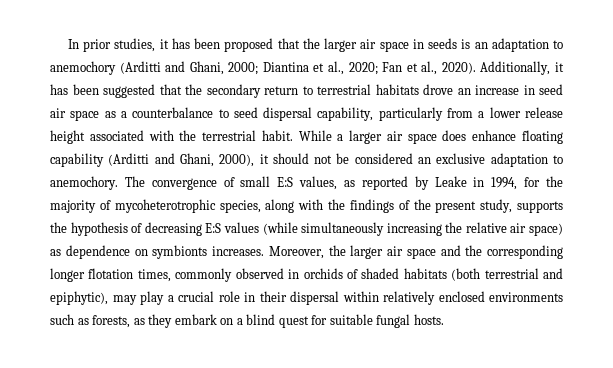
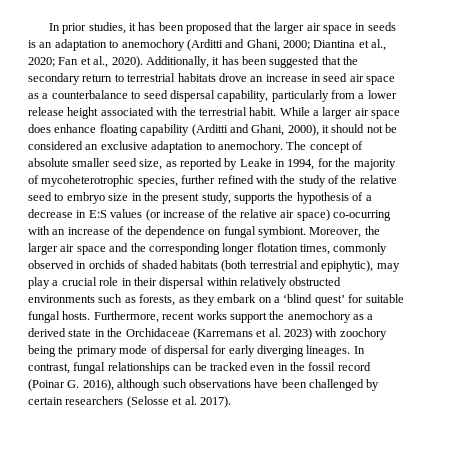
[151,176,338,190] convergence of small E:S values, -> [309,141,363,153] [28,158,163,170] concept of absolute smaller seed size,
[265,199,431,213] along with the findings of the -> [181,175,397,187] [28,192,159,204] further refined with the study of the relative seed to embryo size in the
[144,222,563,236] [50,245,264,259] decreasing E:S values (while simultaneously increasing the relative air space) as dependence on symbionts increases. -> [365,195,372,201] [28,209,392,221] [28,226,306,238] a decrease in E:S values (or increase of the relative air space) co-ocurring with an increase of the dependence on fungal symbiont.
[438,291,485,302] enclosed -> [289,277,342,286] obstructed
[246,314,309,328] blind quest -> [283,294,345,306] ‘blind quest’
(444, 319) none -> [93,311,374,323] [28,328,387,340] [28,345,365,357] [28,362,371,374] [28,379,380,391] [28,396,231,408] Furthermore, recent works support the anemochory as a derived state in the Orchidaceae (Karremans et al. 2023) with zoochory being the primary mode of dispersal for early diverging lineages. In contrast, fungal relationships can be tracked even in the fossil record (Poinar G. 2016), although such observations have been challenged by certain researchers (Selosse et al. 2017).

